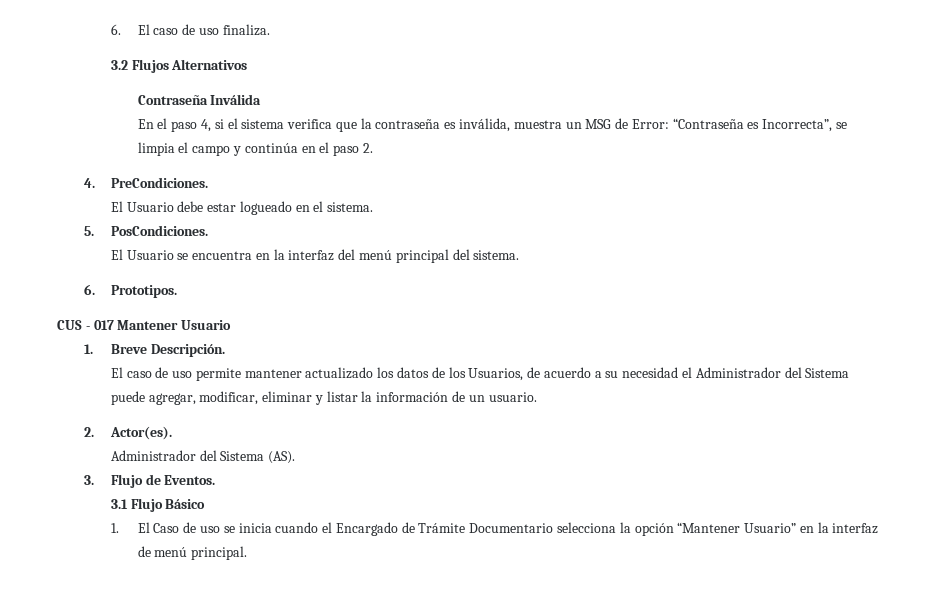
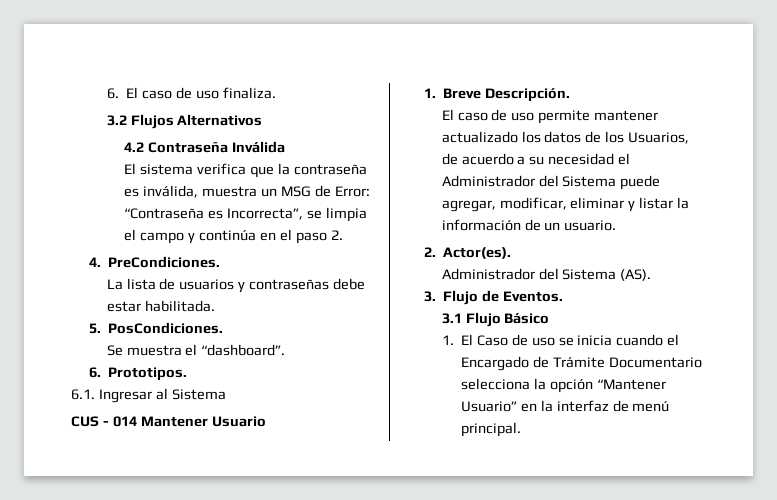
(248, 64) none -> [124,142,145,152] 4.2
[137,118,238,132] En el paso 4, si el -> [124,163,137,174] El
[110,201,374,215] [83,225,208,236] [110,249,520,263] [83,284,177,298] El Usuario debe estar logueado en el sistema. // 5. PosCondiciones. // El Usuario se encuentra en la interfaz del menú principal del sistema. // 6. Prototipos. -> [106,278,366,293] [106,300,215,312] [88,322,224,334] [106,344,286,356] [88,367,188,381] [71,388,226,403] La lista de usuarios y contraseñas debe estar habilitada. // 5. PosCondiciones. // Se muestra el “dashboard”. // 6. Prototipos. // 6.1. Ingresar al Sistema
[93,320,114,330] 017 -> [112,416,137,427] 014

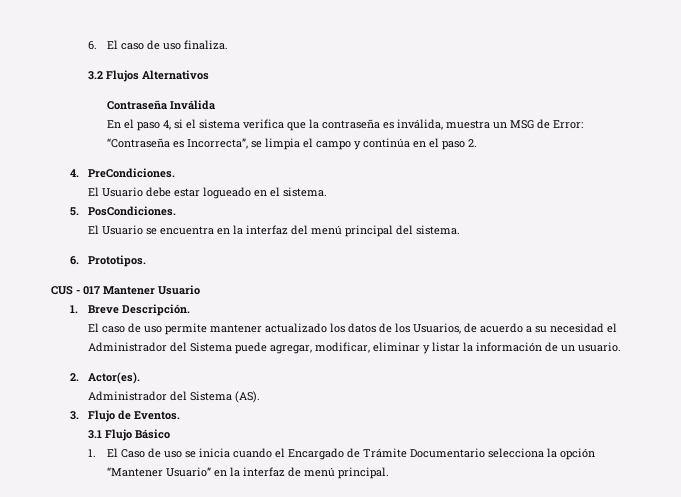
[124,142,145,152] 4.2 -> (210, 75) none
[124,163,137,174] El -> [106,119,196,131] En el paso 4, si el
[106,278,366,293] [106,300,215,312] [88,322,224,334] [106,344,286,356] [88,367,188,381] [71,388,226,403] La lista de usuarios y contraseñas debe estar habilitada. // 5. PosCondiciones. // Se muestra el “dashboard”. // 6. Prototipos. // 6.1. Ingresar al Sistema -> [88,187,328,199] [69,206,177,216] [88,225,461,237] [69,255,147,267] El Usuario debe estar logueado en el sistema. // 5. PosCondiciones. // El Usuario se encuentra en la interfaz del menú principal del sistema. // 6. Prototipos.
[112,416,137,427] 014 -> [83,286,100,295] 017

